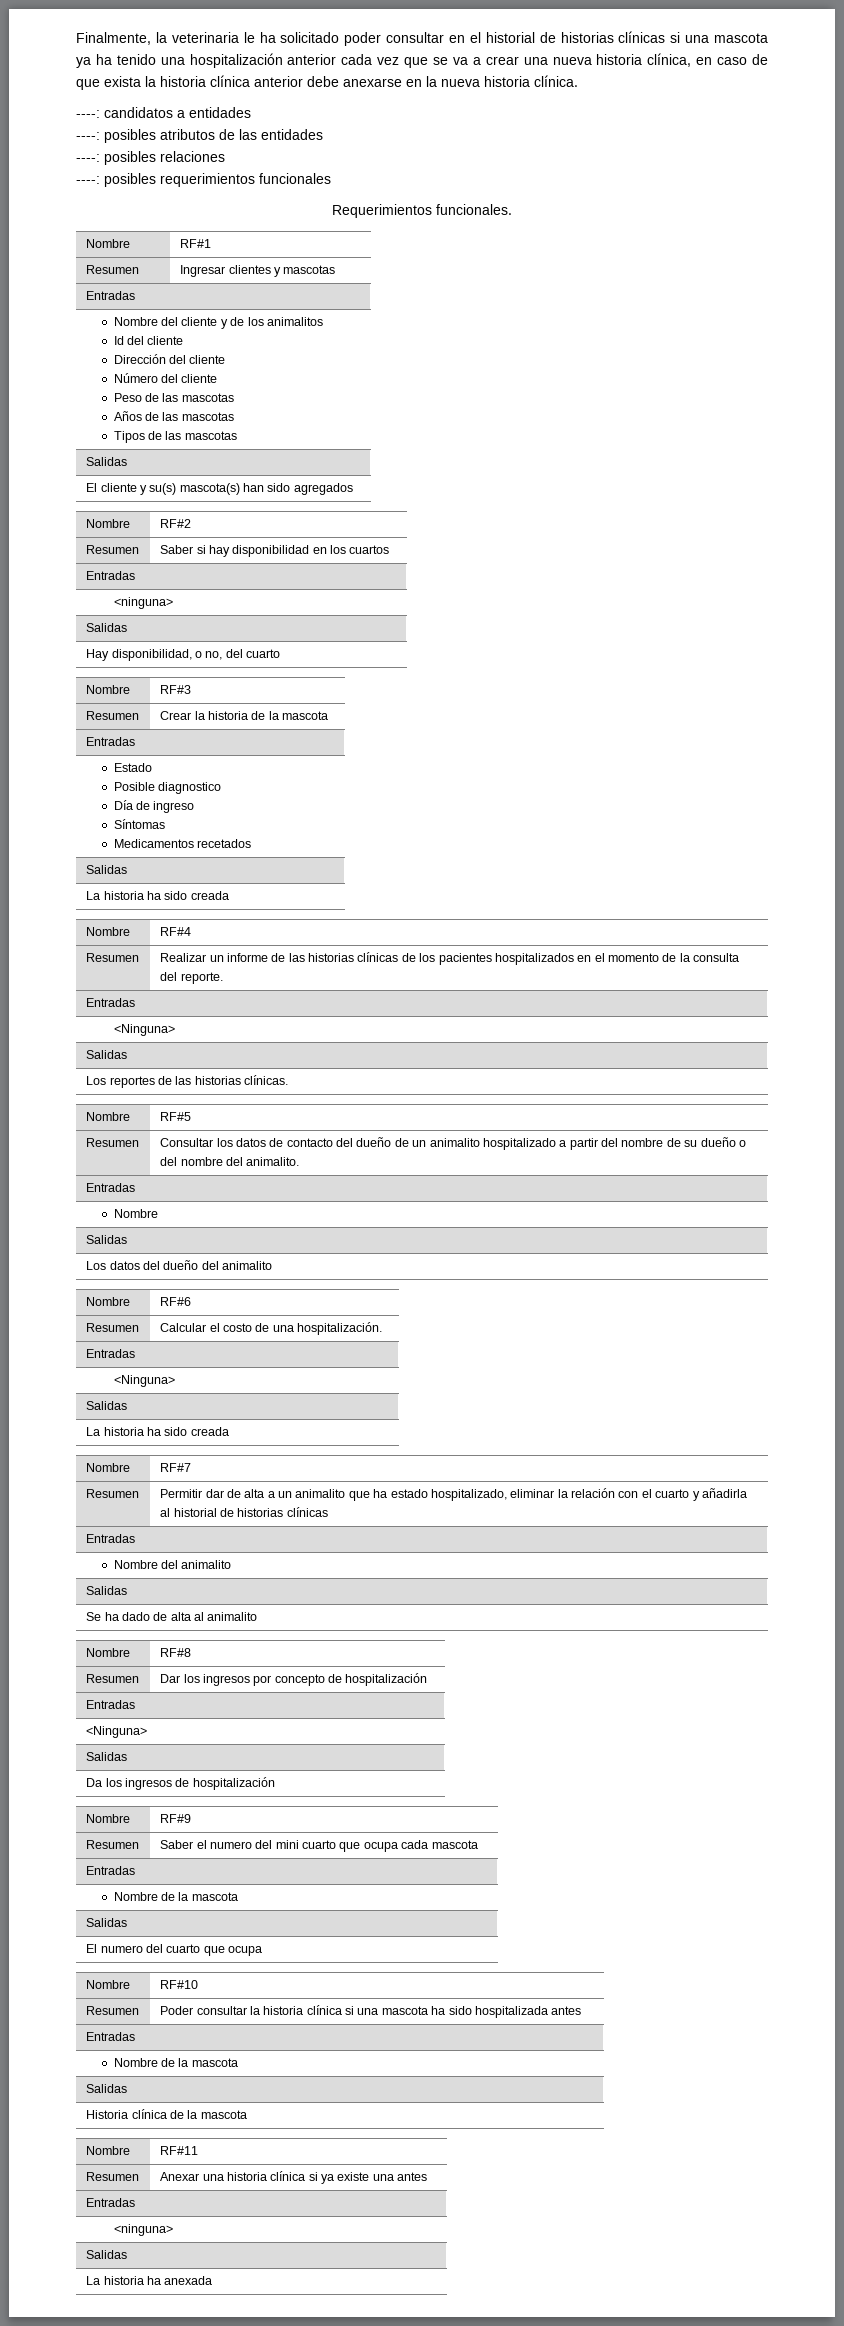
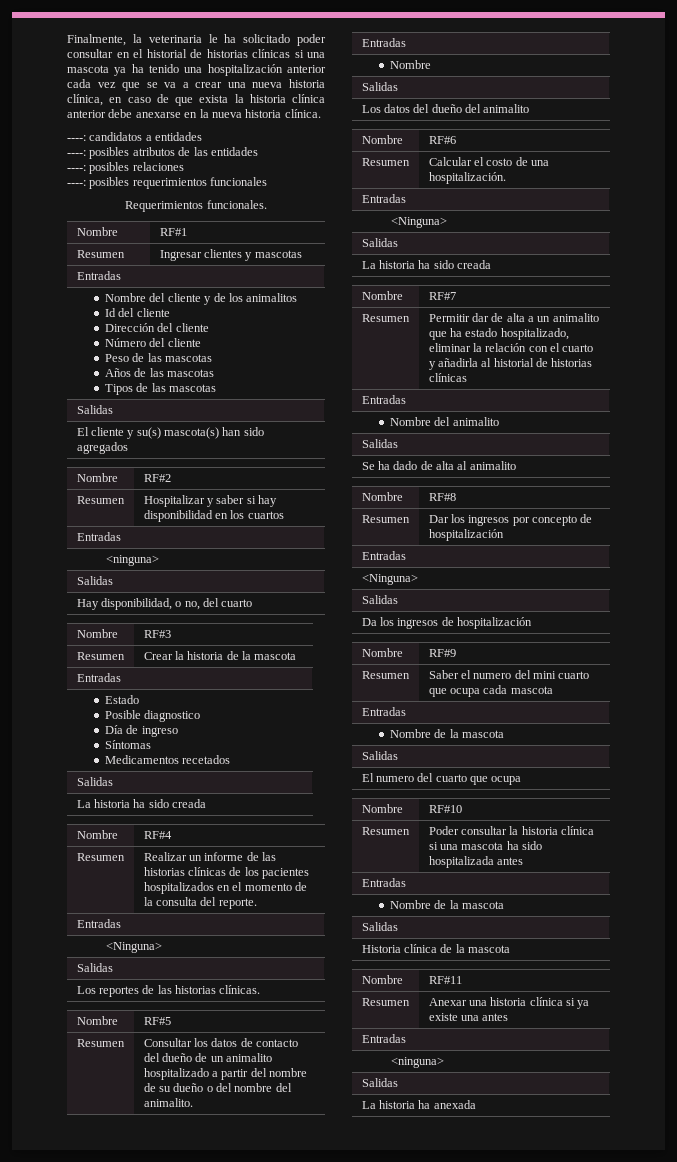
[160,545,194,554] Saber -> [143,495,245,507] Hospitalizar y saber

